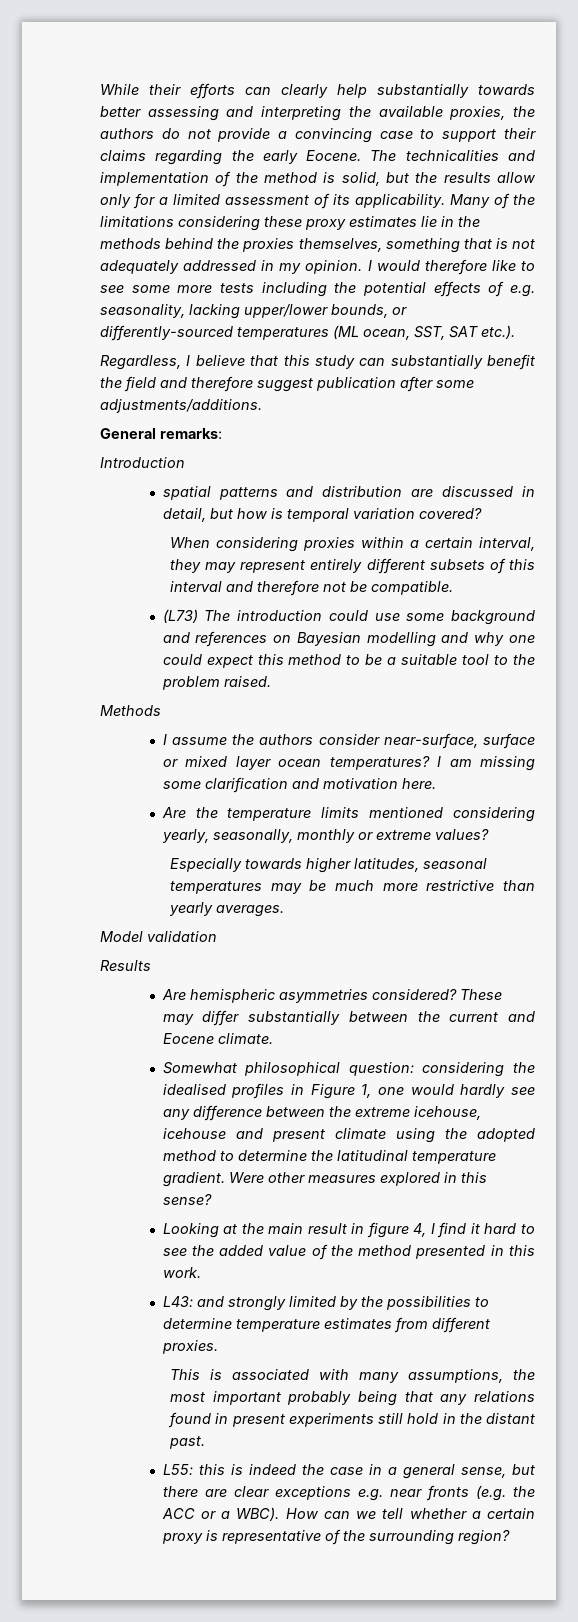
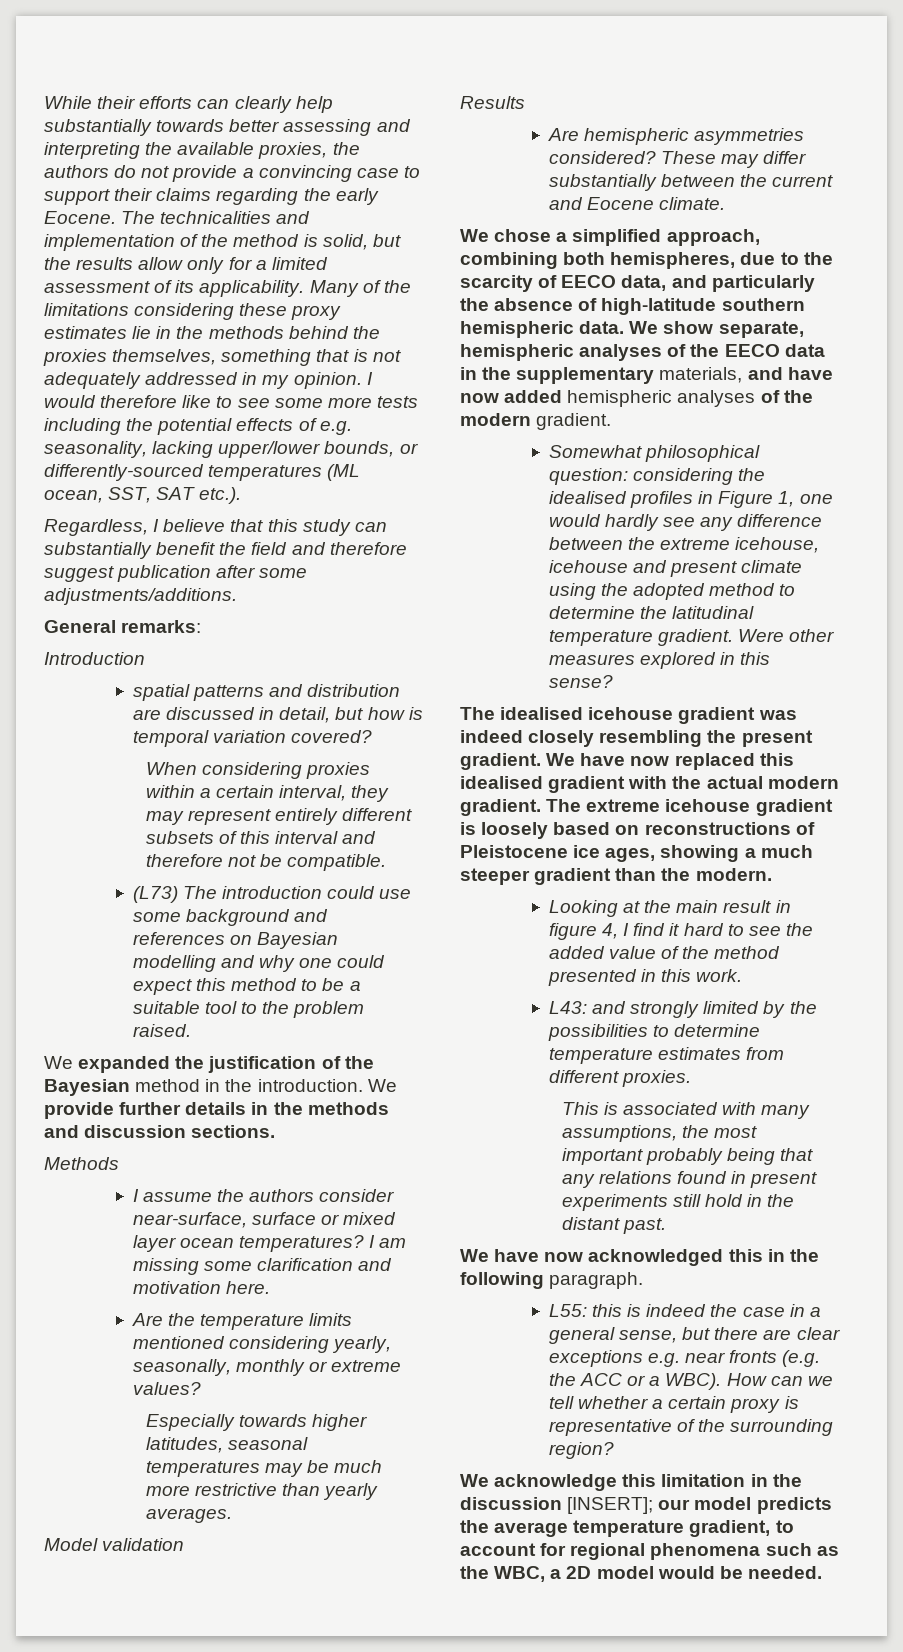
(271, 681) none -> [44,1056,374,1073] [44,1079,397,1096] [44,1102,389,1119] [44,1125,276,1138] // We expanded the justification of the Bayesian method in the introduction. We provide further details in the methods and discussion sections.
(273, 1038) none -> [460,229,760,246] [460,252,833,269] [460,275,815,292] [460,298,805,315] [460,321,804,338] [460,344,825,361] [460,367,833,384] [460,390,813,407] [460,413,612,430] // We chose a simplified approach, combining both hemispheres, due to the scarcity of EECO data, and particularly the absence of high-latitude southern hemispheric data. We show separate, hemispheric analyses of the EECO data in the supplementary materials, and have now added hemispheric analyses of the modern gradient.
(212, 1199) none -> [460,707,797,724] [460,730,813,747] [460,753,794,770] [460,776,839,793] [460,799,833,816] [460,822,815,839] [460,845,813,862] [460,868,772,885] // The idealised icehouse gradient was indeed closely resembling the present gradient. We have now replaced this idealised gradient with the actual modern gradient. The extreme icehouse gradient is loosely based on reconstructions of Pleistocene ice ages, showing a much steeper gradient than the modern.
(206, 1442) none -> [460,1249,819,1266] [460,1272,644,1289] // We have now acknowledged this in the following paragraph.
(510, 1537) none -> [460,1474,802,1491] [460,1497,832,1514] [460,1520,794,1537] [460,1543,839,1560] [460,1566,822,1582] // We acknowledge this limitation in the discussion [INSERT]; our model predicts the average temperature gradient, to account for regional phenomena such as the WBC, a 2D model would be needed.

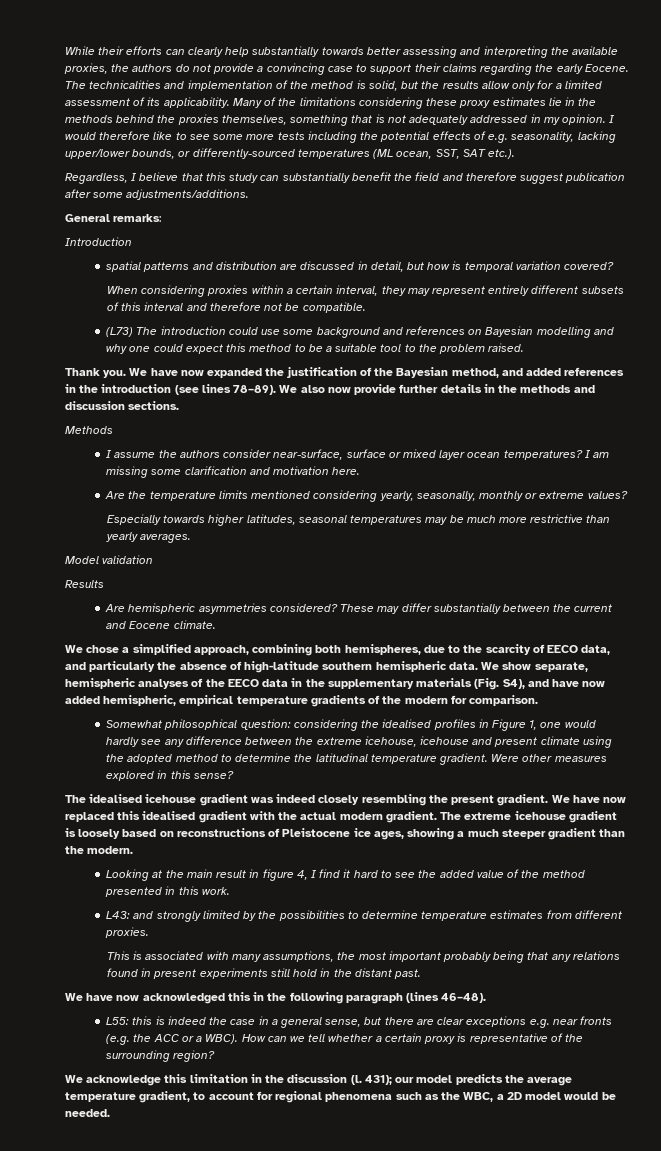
[44,1056,73,1069] We -> [65,368,204,378] Thank you. We have now
[135,1079,397,1092] method in the introduction. We -> [451,367,625,378] [65,384,351,395] method, and added references in the introduction (see lines 78–89). We also now
[659,367,743,383] materials, -> [416,678,525,690] materials (Fig. S4),
[567,390,756,407] hemispheric analyses -> [103,695,366,707] hemispheric, empirical temperature gradients
[536,413,612,430] gradient. -> [450,695,539,706] for comparison.
[549,1272,644,1289] paragraph. -> [345,992,487,1004] paragraph (lines 46–48).
[567,1497,654,1514] [INSERT]; -> [350,1075,392,1085] (l. 431);

